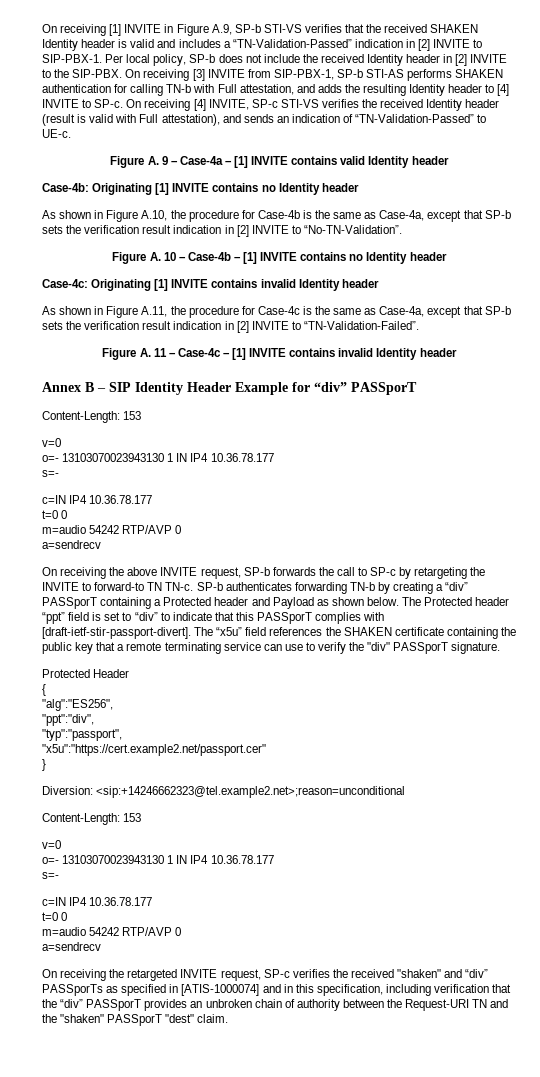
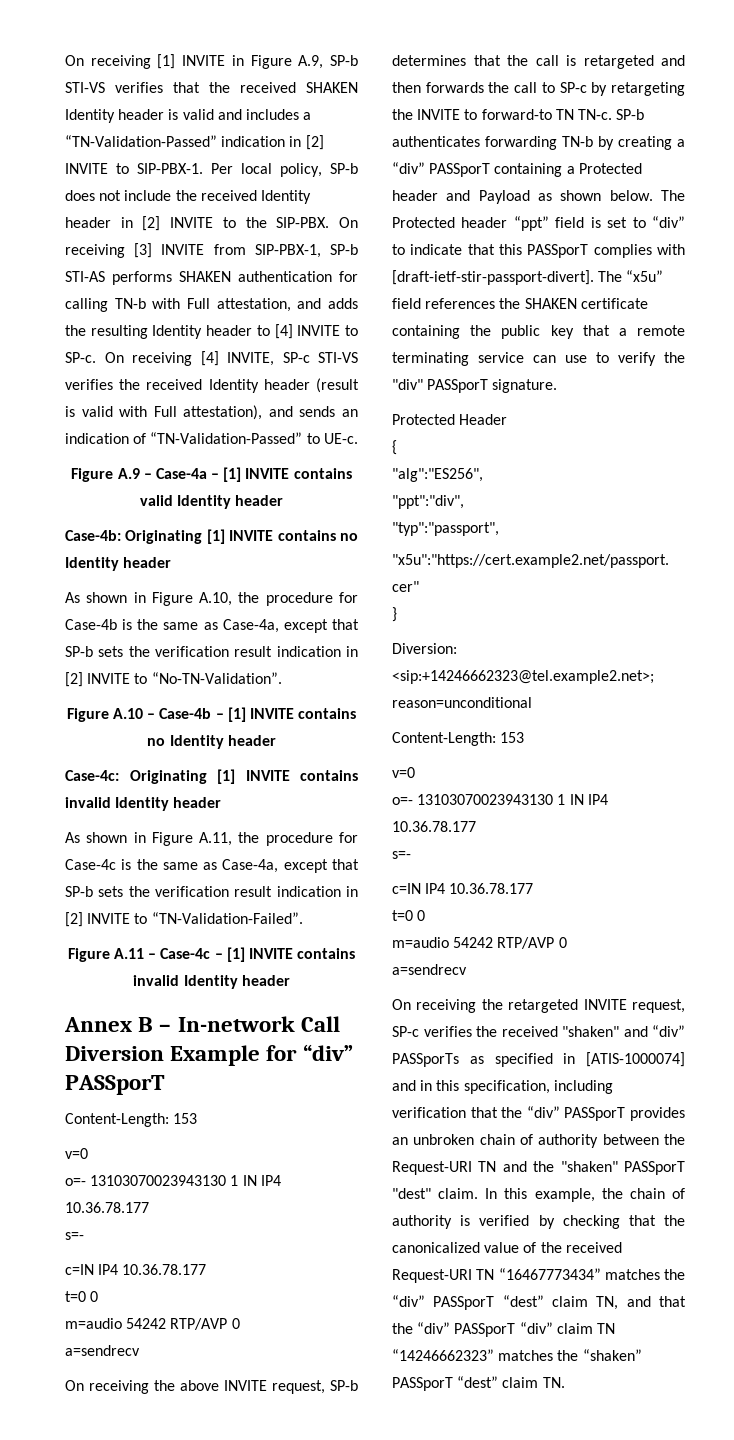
[147,156,168,165] A. 9 -> [117,468,140,479] A.9
[149,252,176,261] A. 10 -> [113,708,144,719] A.10
[139,348,167,357] A. 11 -> [114,948,145,959] A.11
[109,382,231,395] SIP Identity Header -> [177,1016,340,1032] [65,1046,164,1061] In-network Call Diversion
(270, 571) none -> [392,55,685,69] [392,82,421,93] determines that the call is retargeted and then
(229, 1018) none -> [485,1188,685,1202] [392,1215,685,1229] [392,1242,622,1253] [392,1268,685,1283] [392,1295,686,1310] [392,1322,615,1337] [392,1349,642,1361] [392,1376,565,1391] In this example, the chain of authority is verified by checking that the canonicalized value of the received Request-URI TN “16467773434” matches the “div” PASSporT “dest” claim TN, and that the “div” PASSporT “div” claim TN “14246662323” matches the “shaken” PASSporT “dest” claim TN.

